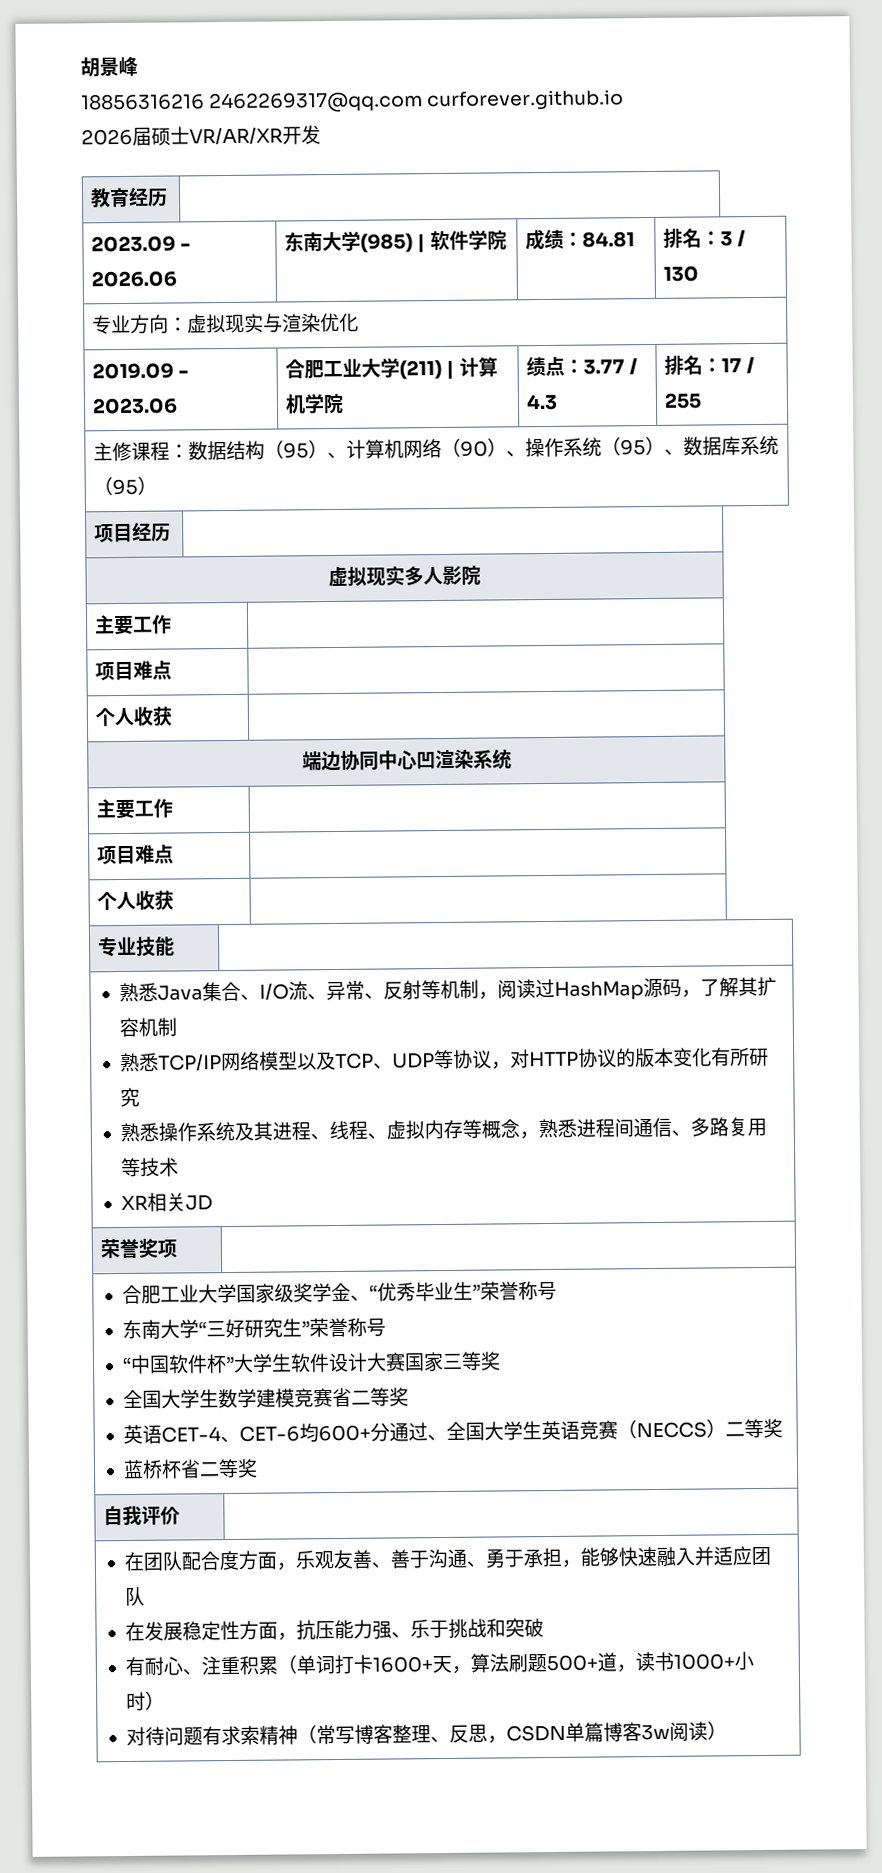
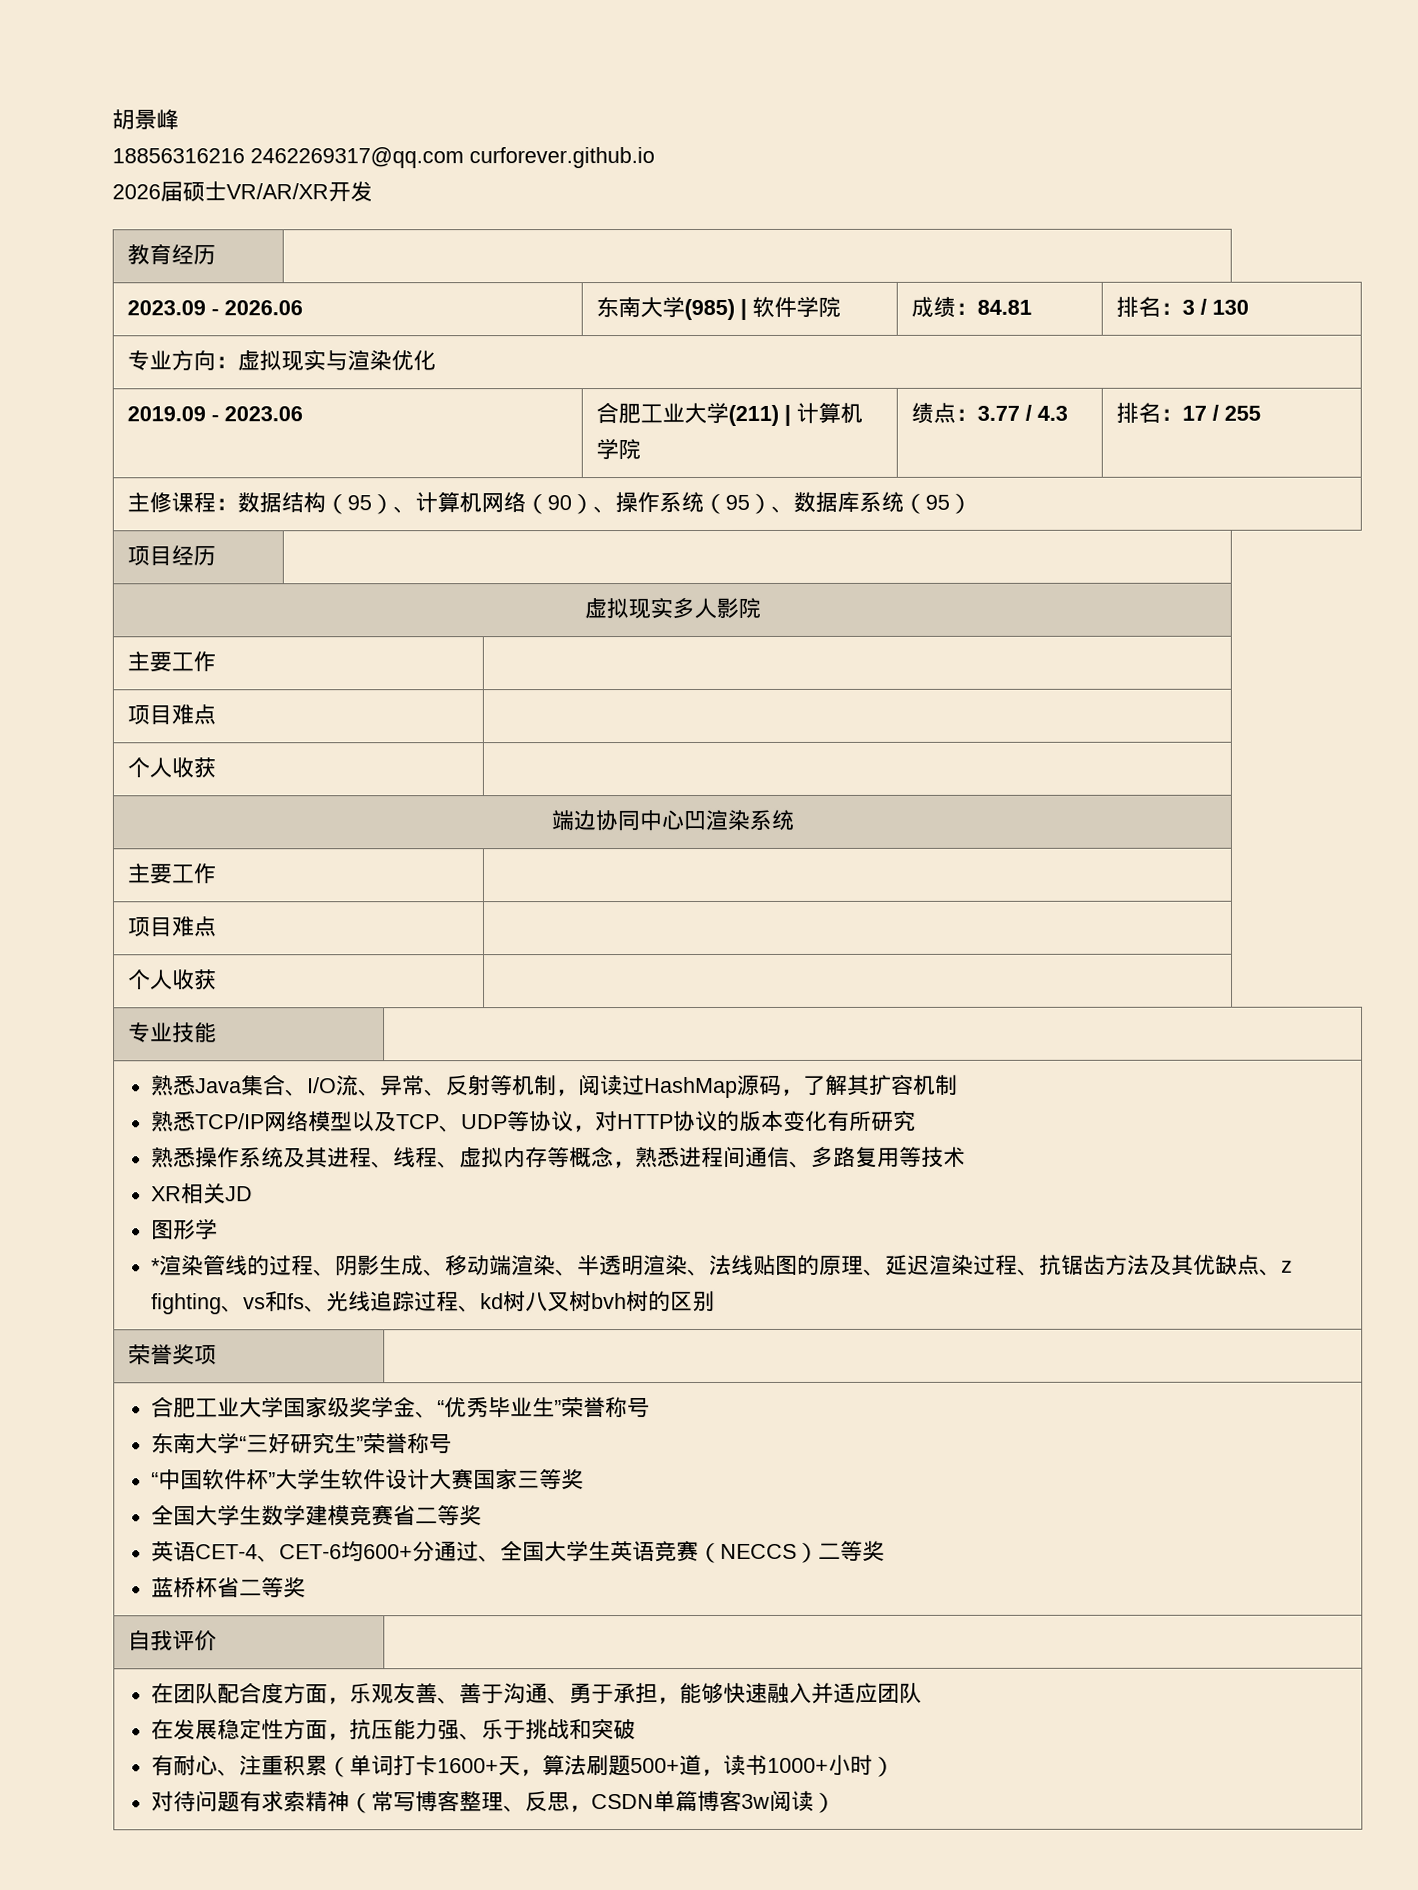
(214, 1203) none -> [151,1219,219,1240] [151,1254,1294,1277] [151,1290,716,1315] // 图形学 // *渲染管线的过程、阴影生成、移动端渲染、半透明渲染、法线贴图的原理、延迟渲染过程、抗锯齿方法及其优缺点、z fighting、vs和fs、光线追踪过程、kd树八叉树bvh树的区别

